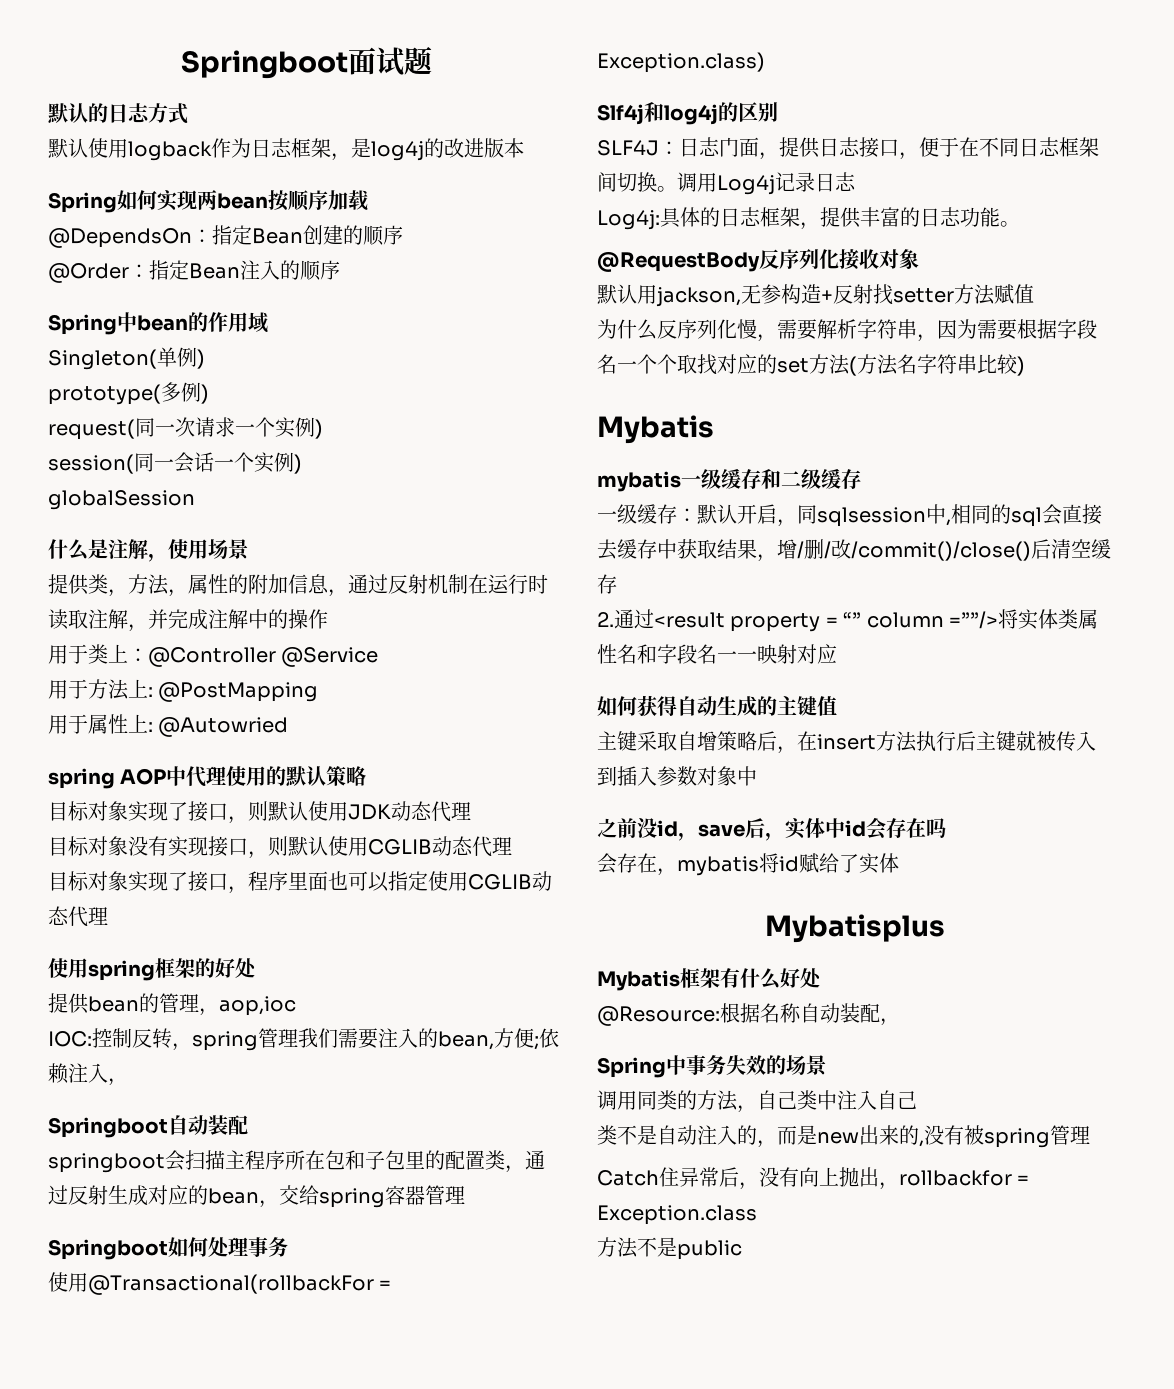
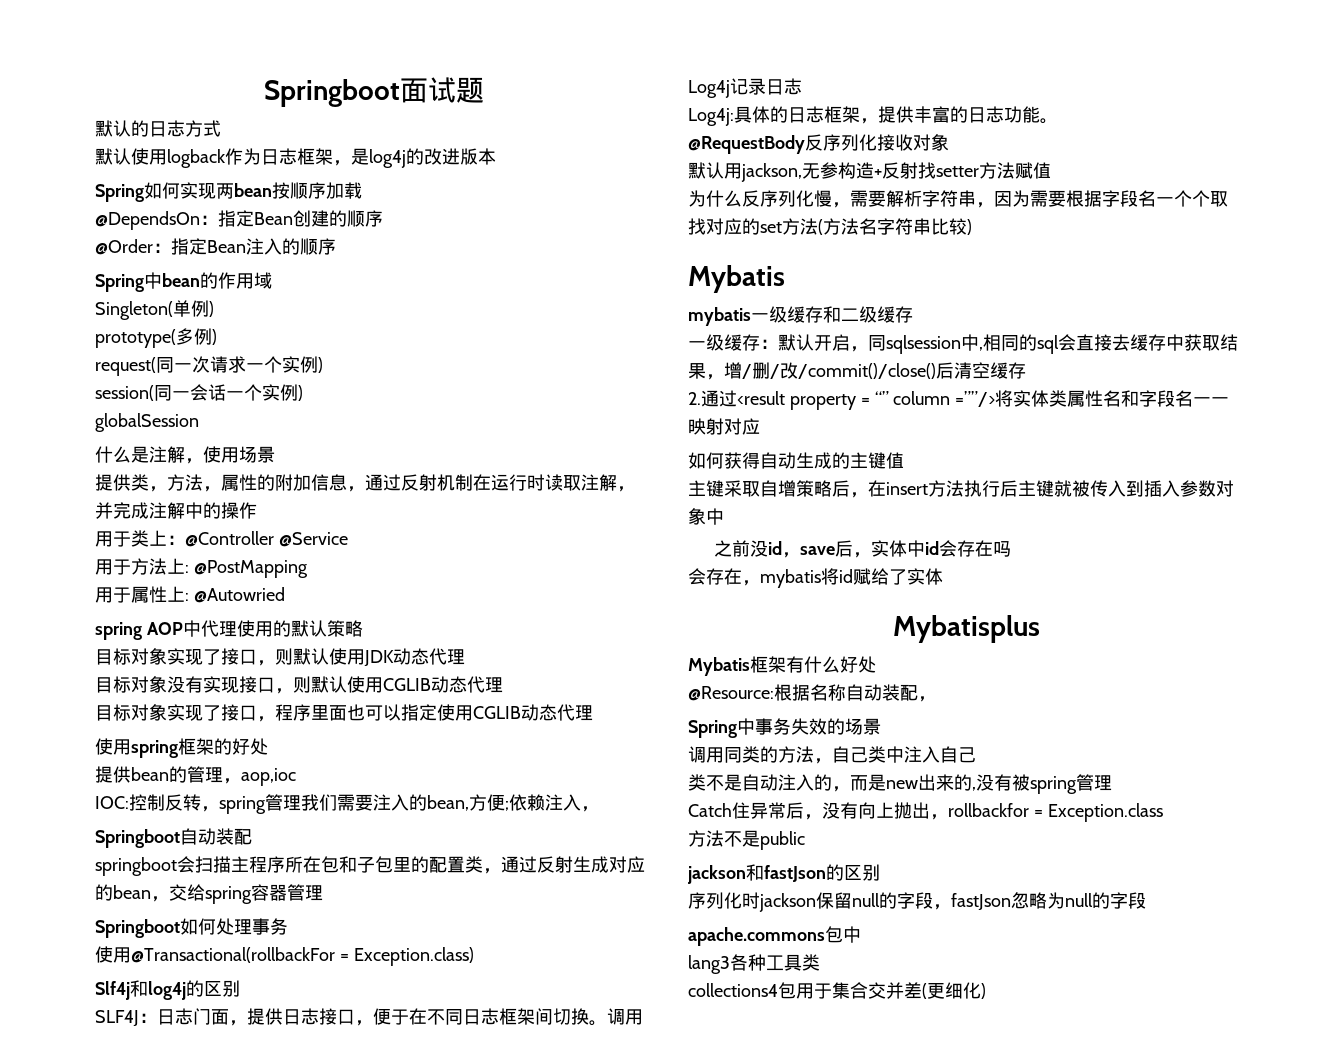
(742, 1250) none -> [687,864,880,884] [688,892,1146,912] [688,926,861,946] [688,954,820,974] [688,982,986,999] // jackson和fastJson的区别 // 序列化时jackson保留null的字段，fastJson忽略为null的字段 // apache.commons包中 // lang3各种工具类 // collections4包用于集合交并差(更细化)

